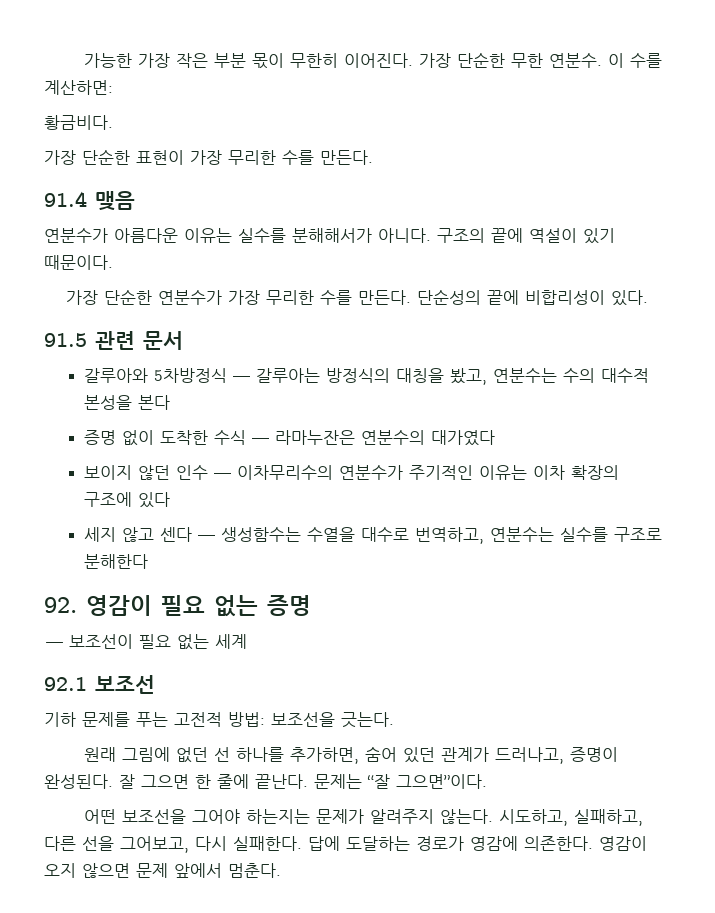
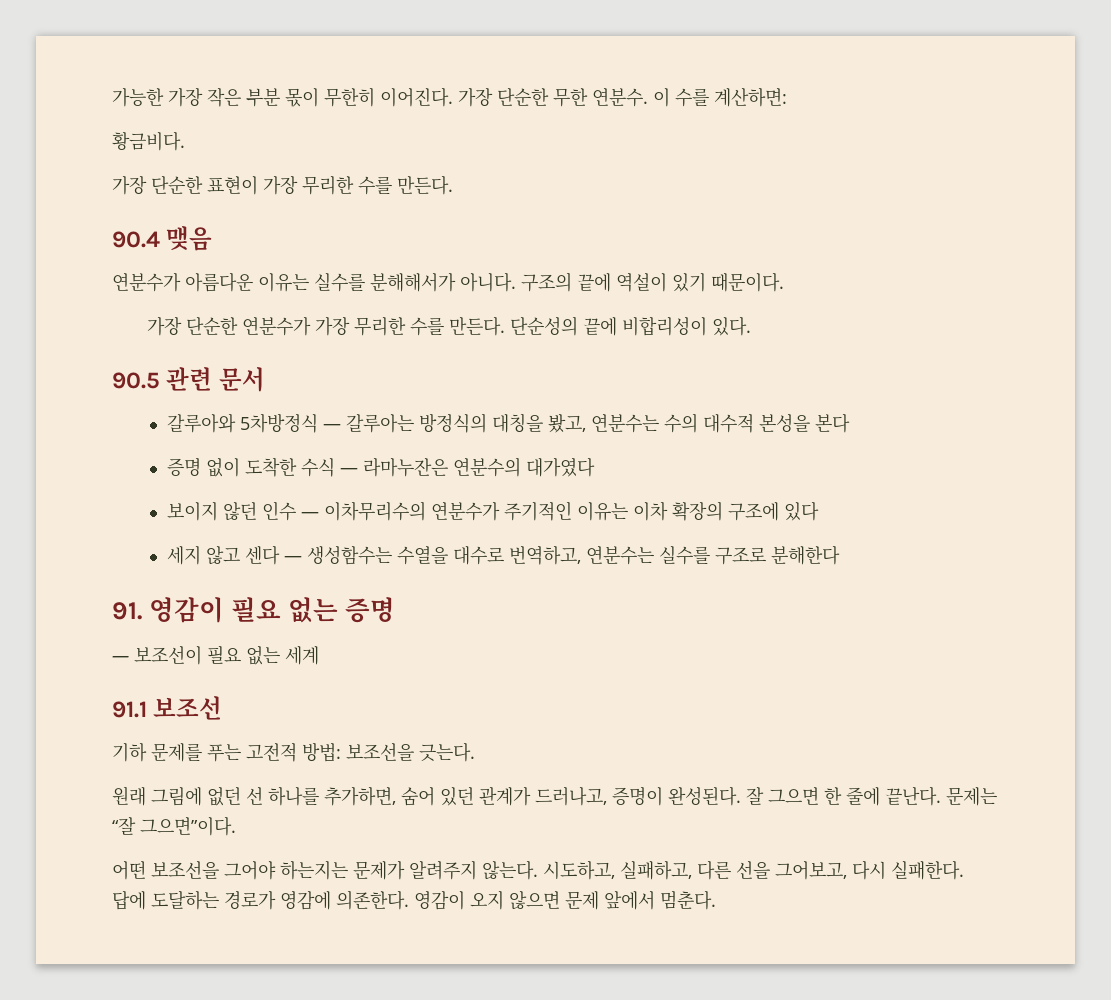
[44,191,87,207] 91.4 -> [112,231,160,248] 90.4
[44,333,87,347] 91.5 -> [112,372,160,389] 90.5
[44,597,77,613] 92. -> [112,602,142,620] 91.
[44,677,87,691] 92.1 -> [112,701,147,718] 91.1

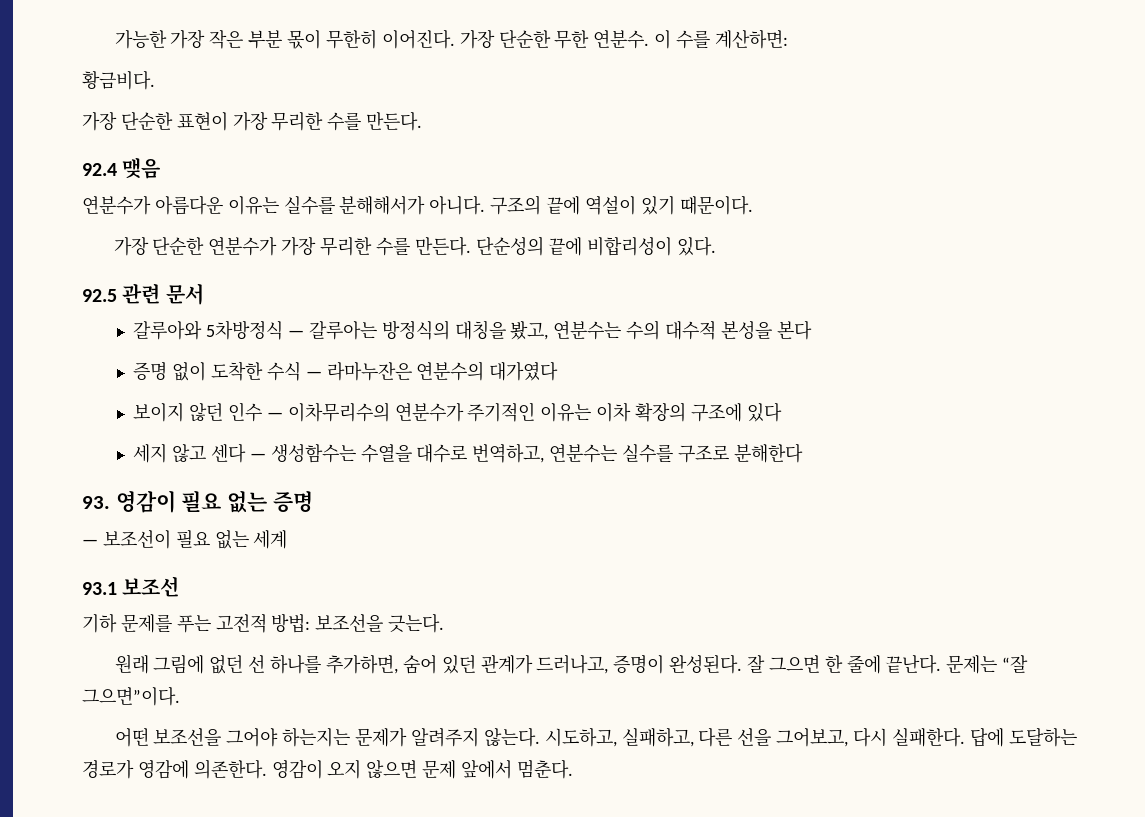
[112,231,160,248] 90.4 -> [82,163,117,176] 92.4
[112,372,160,389] 90.5 -> [82,289,117,302] 92.5
[112,602,142,620] 91. -> [82,496,110,509] 93.
[112,701,147,718] 91.1 -> [82,582,117,595] 93.1

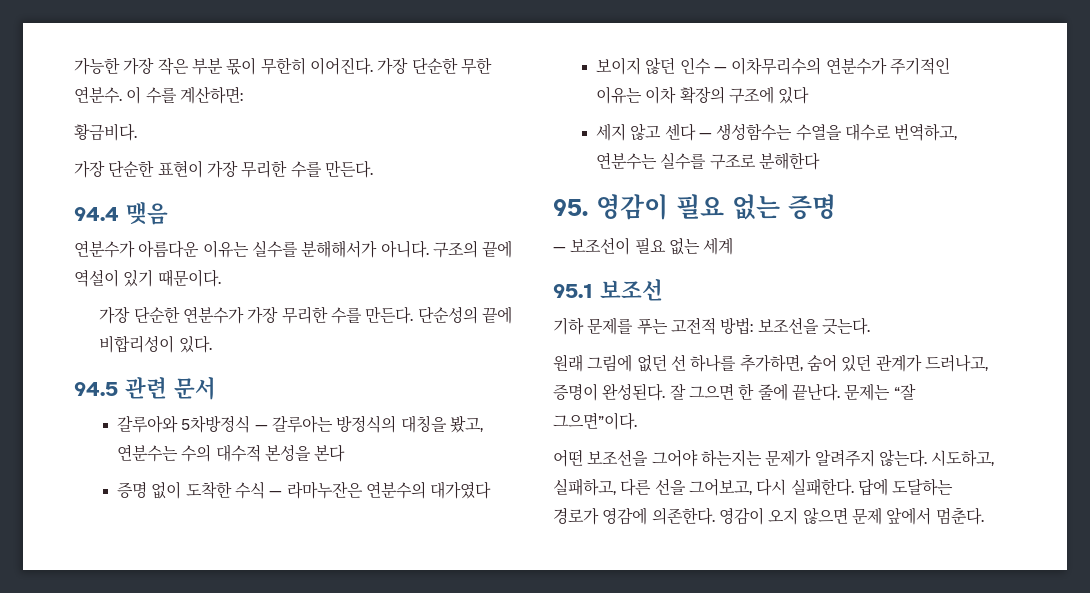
[82,163,117,176] 92.4 -> [74,207,119,221] 94.4
[82,289,117,302] 92.5 -> [74,382,118,396] 94.5
[82,496,110,509] 93. -> [553,199,588,216] 95.
[82,582,117,595] 93.1 -> [553,284,593,298] 95.1

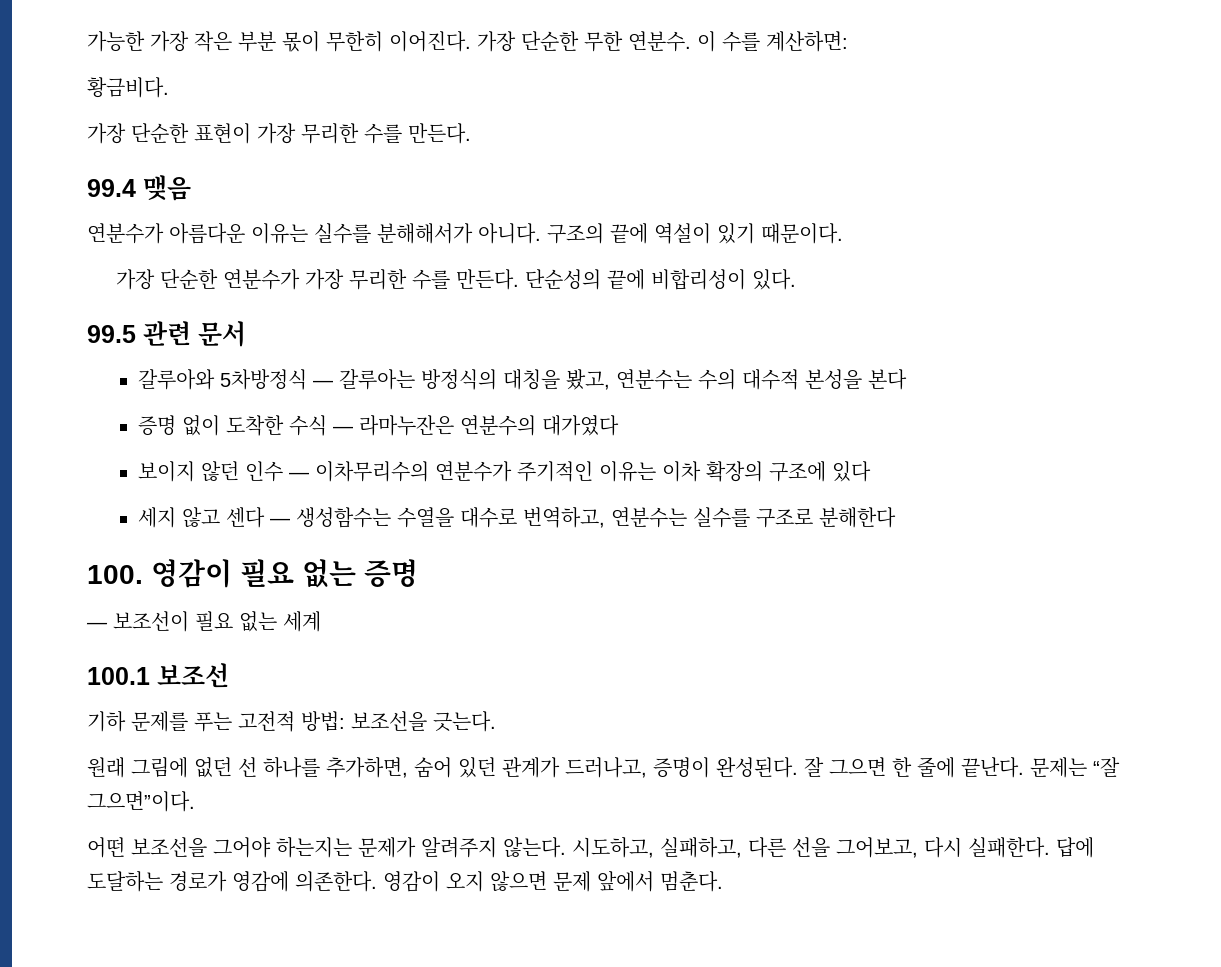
[74,207,119,221] 94.4 -> [87,179,136,197] 99.4
[74,382,118,396] 94.5 -> [87,325,136,343] 99.5
[553,199,588,216] 95. -> [87,565,143,584] 100.
[553,284,593,298] 95.1 -> [87,667,150,685] 100.1

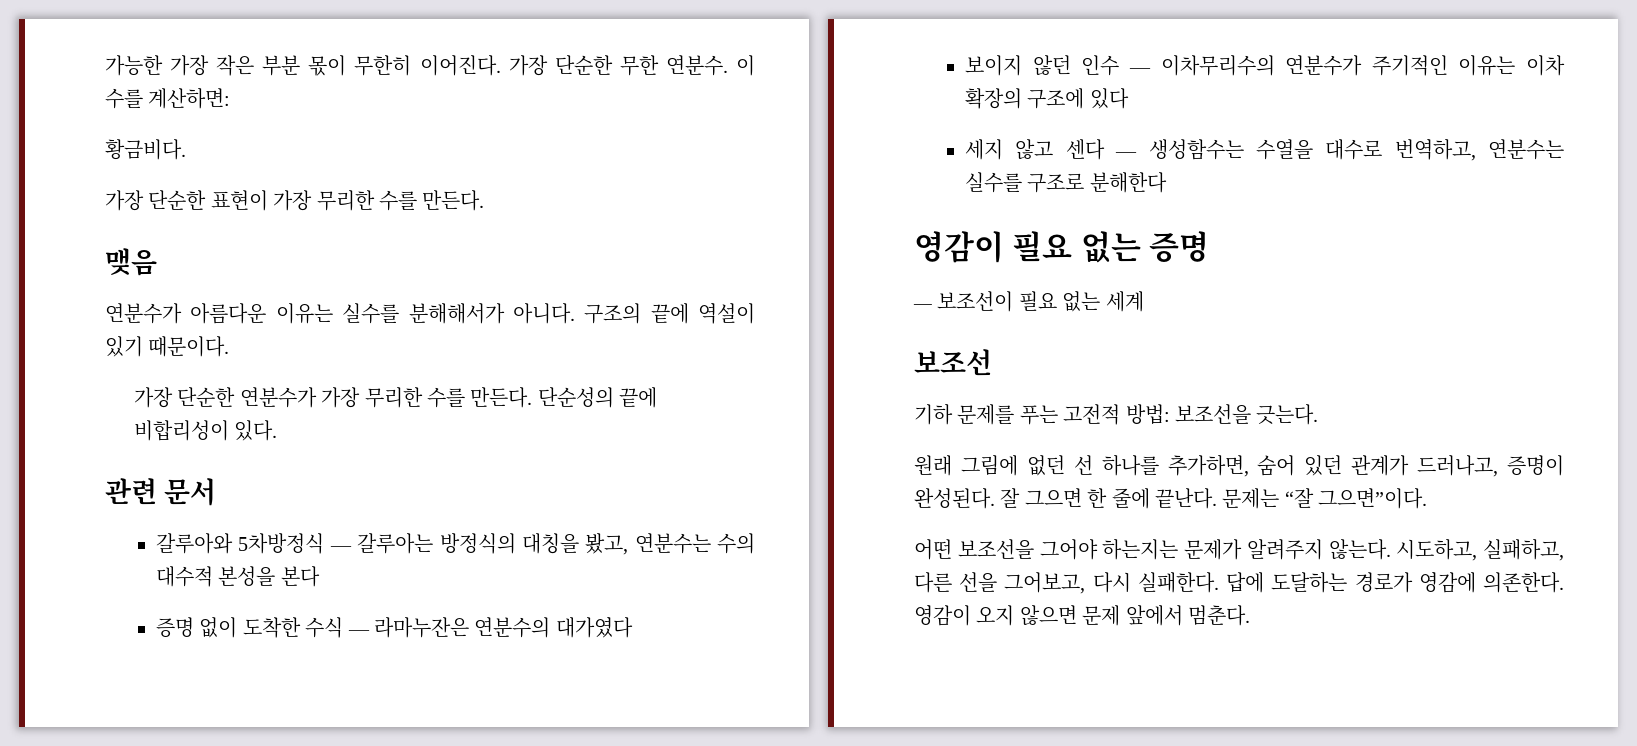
[87,179,136,197] 99.4 -> (485, 200) none
[87,325,136,343] 99.5 -> (278, 430) none
[87,565,143,584] 100. -> (1167, 182) none
[87,667,150,685] 100.1 -> (1144, 301) none

